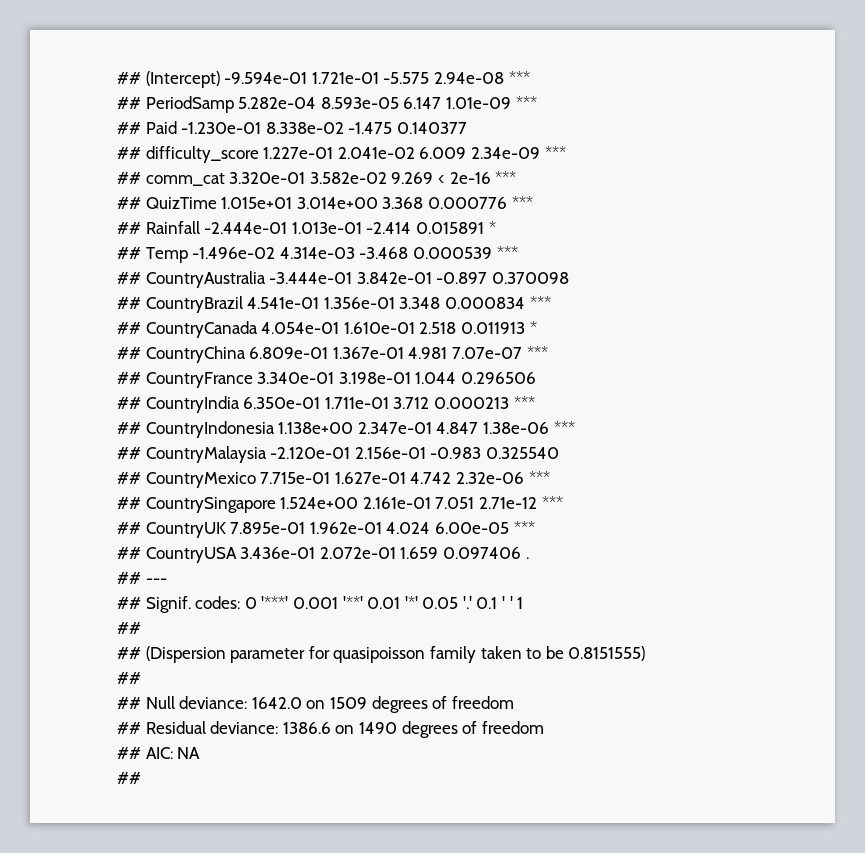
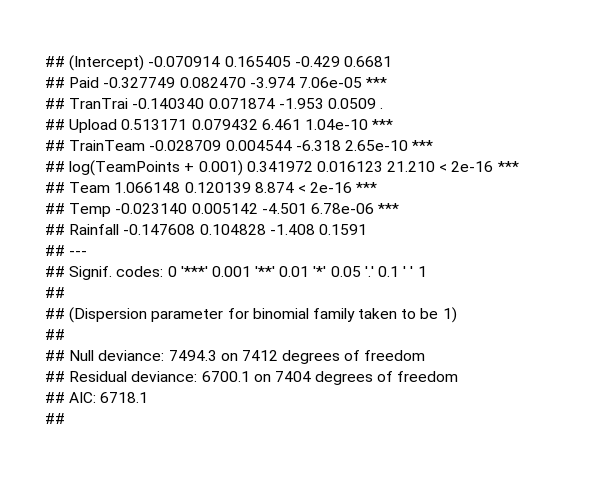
[224,71,530,84] [117,96,537,113] [117,121,467,134] [117,146,566,163] [117,171,517,186] [117,196,533,209] [117,221,496,234] [117,246,518,263] [117,271,569,288] [117,296,551,313] [117,321,537,338] [117,346,548,363] [117,372,536,388] [117,396,535,413] [117,421,575,438] [117,446,559,463] [117,471,550,488] [117,496,563,513] [117,521,535,538] [117,547,529,563] -9.594e-01 1.721e-01 -5.575 2.94e-08 *** // ## PeriodSamp 5.282e-04 8.593e-05 6.147 1.01e-09 *** // ## Paid -1.230e-01 8.338e-02 -1.475 0.140377 // ## difficulty_score 1.227e-01 2.041e-02 6.009 2.34e-09 *** // ## comm_cat 3.320e-01 3.582e-02 9.269 < 2e-16 *** // ## QuizTime 1.015e+01 3.014e+00 3.368 0.000776 *** // ## Rainfall -2.444e-01 1.013e-01 -2.414 0.015891 * // ## Temp -1.496e-02 4.314e-03 -3.468 0.000539 *** // ## CountryAustralia -3.444e-01 3.842e-01 -0.897 0.370098 // ## CountryBrazil 4.541e-01 1.356e-01 3.348 0.000834 *** // ## CountryCanada 4.054e-01 1.610e-01 2.518 0.011913 * // ## CountryChina 6.809e-01 1.367e-01 4.981 7.07e-07 *** // ## CountryFrance 3.340e-01 3.198e-01 1.044 0.296506 // ## CountryIndia 6.350e-01 1.711e-01 3.712 0.000213 *** // ## CountryIndonesia 1.138e+00 2.347e-01 4.847 1.38e-06 *** // ## CountryMalaysia -2.120e-01 2.156e-01 -0.983 0.325540 // ## CountryMexico 7.715e-01 1.627e-01 4.742 2.32e-06 *** // ## CountrySingapore 1.524e+00 2.161e-01 7.051 2.71e-12 *** // ## CountryUK 7.895e-01 1.962e-01 4.024 6.00e-05 *** // ## CountryUSA 3.436e-01 2.072e-01 1.659 0.097406 . -> [148,56,392,67] [45,77,388,88] [45,98,384,109] [45,119,394,133] [45,140,434,151] [45,160,519,176] [45,182,378,193] [45,203,400,217] [45,224,367,235] -0.070914 0.165405 -0.429 0.6681 // ## Paid -0.327749 0.082470 -3.974 7.06e-05 *** // ## TranTrai -0.140340 0.071874 -1.953 0.0509 . // ## Upload 0.513171 0.079432 6.461 1.04e-10 *** // ## TrainTeam -0.028709 0.004544 -6.318 2.65e-10 *** // ## log(TeamPoints + 0.001) 0.341972 0.016123 21.210 < 2e-16 *** // ## Team 1.066148 0.120139 8.874 < 2e-16 *** // ## Temp -0.023140 0.005142 -4.501 6.78e-06 *** // ## Rainfall -0.147608 0.104828 -1.408 0.1591
[333,647,426,663] quasipoisson -> [252,308,309,319] binomial
[568,646,646,661] 0.8151555) -> [442,307,457,323] 1)
[251,697,367,709] 1642.0 on 1509 -> [168,350,278,361] 7494.3 on 7412
[282,722,397,734] 1386.6 on 1490 -> [201,371,311,382] 6700.1 on 7404
[177,747,201,759] NA -> [100,392,149,403] 6718.1

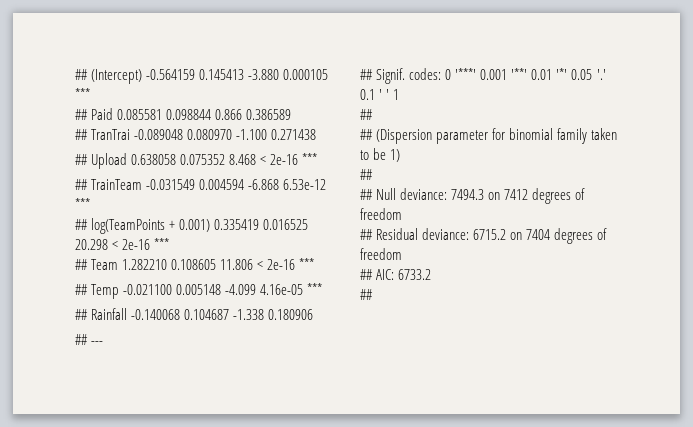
[148,56,392,67] [45,77,388,88] [45,98,384,109] [45,119,368,133] -0.070914 0.165405 -0.429 0.6681 // ## Paid -0.327749 0.082470 -3.974 7.06e-05 *** // ## TranTrai -0.140340 0.071874 -1.953 0.0509 . // ## Upload 0.513171 0.079432 6.461 1.04e-10 -> [146,69,329,80] [75,88,90,100] [75,108,292,120] [75,129,317,140] [75,153,299,169] -0.564159 0.145413 -3.880 0.000105 *** // ## Paid 0.085581 0.098844 0.866 0.386589 // ## TranTrai -0.089048 0.080970 -1.100 0.271438 // ## Upload 0.638058 0.075352 8.468 < 2e-16
[149,140,408,151] -0.028709 0.004544 -6.318 2.65e-10 -> [146,179,327,190] -0.031549 0.004594 -6.868 6.53e-12
[246,161,436,172] 0.341972 0.016123 21.210 -> [214,219,309,230] [75,239,108,250] 0.335419 0.016525 20.298
[114,182,294,193] 1.066148 0.120139 8.874 -> [122,259,254,270] 1.282210 0.108605 11.806
[115,203,374,214] -0.023140 0.005142 -4.501 6.78e-06 -> [123,284,304,295] -0.021100 0.005148 -4.099 4.16e-05
[123,224,367,235] -0.147608 0.104828 -1.408 0.1591 -> [131,309,314,320] -0.140068 0.104687 -1.338 0.180906
[201,371,250,382] 6700.1 -> [473,229,507,240] 6715.2
[100,392,149,403] 6718.1 -> [398,269,432,280] 6733.2

